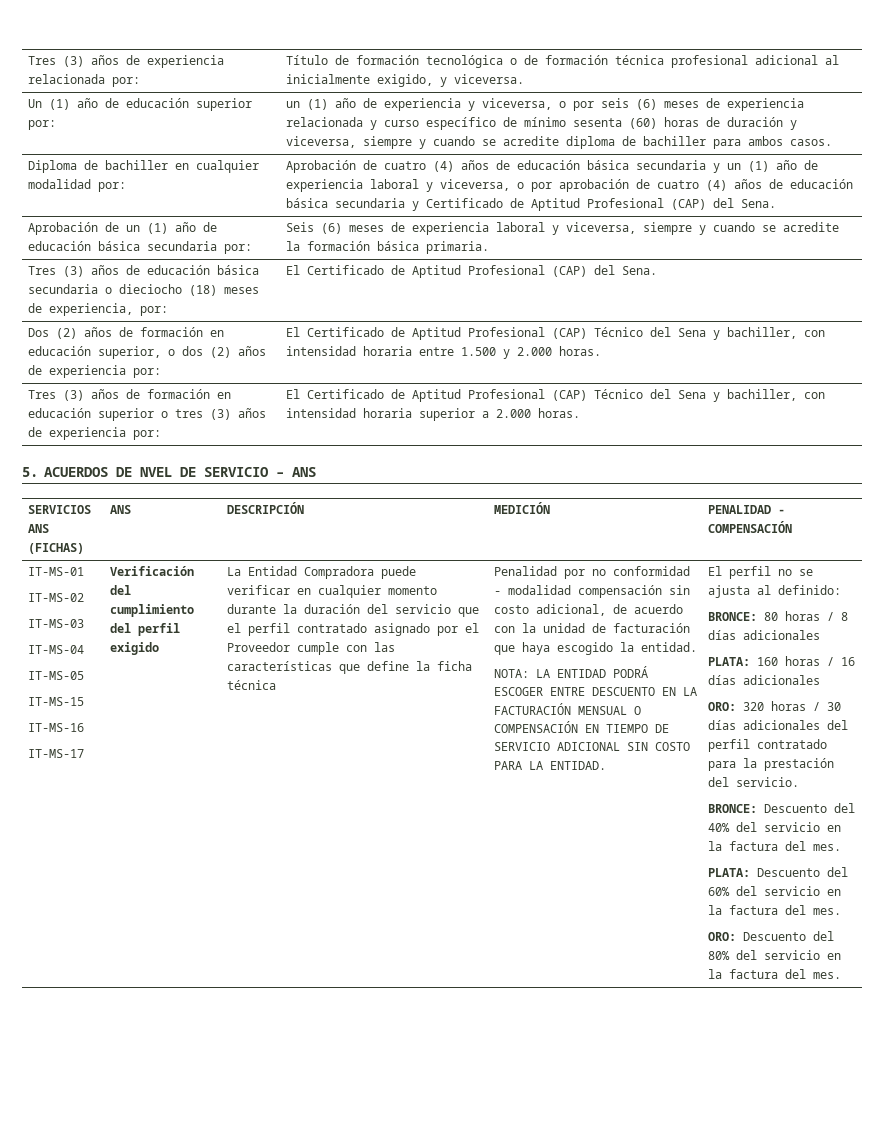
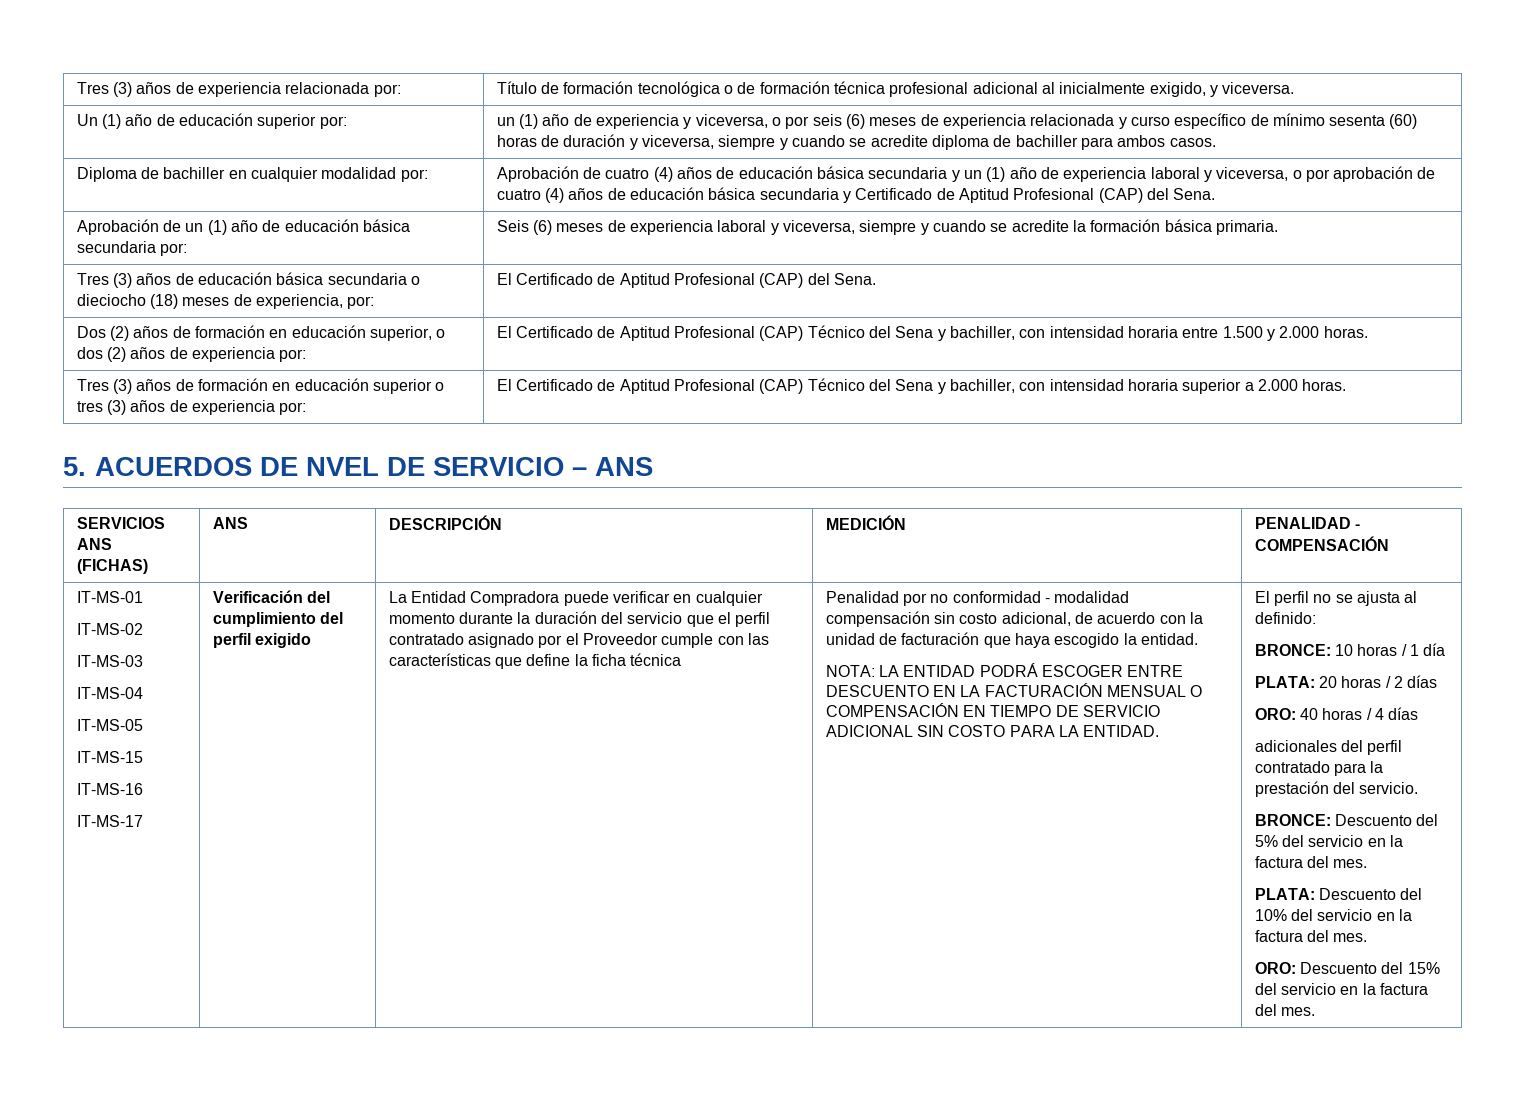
[763,611,848,621] [707,630,820,640] [707,656,855,666] [707,675,820,685] [707,701,841,711] [707,720,736,730] 80 horas / 8 días adicionales // PLATA: 160 horas / 16 días adicionales // ORO: 320 horas / 30 días -> [1335,643,1446,656] [1254,675,1438,688] [1254,707,1419,720] 10 horas / 1 día // PLATA: 20 horas / 2 días // ORO: 40 horas / 4 días //
[707,823,730,832] 40% -> [1254,835,1278,847] 5%
[707,887,730,896] 60% -> [1254,909,1287,921] 10%
[707,951,730,960] 80% -> [1407,962,1440,974] 15%

